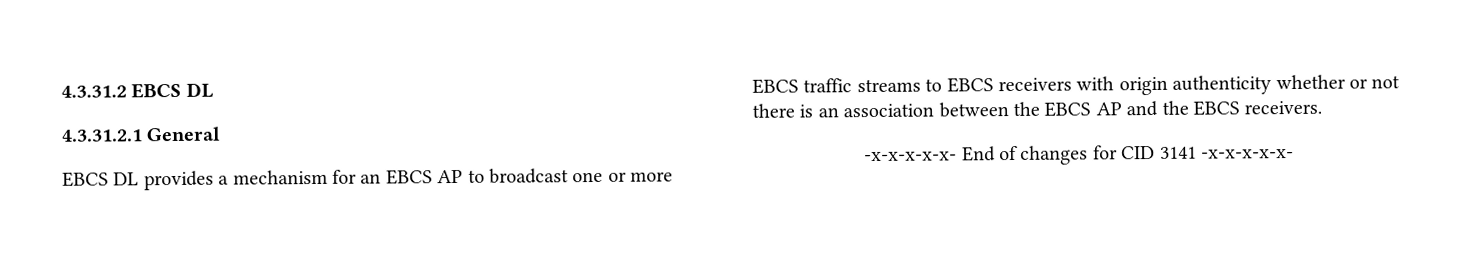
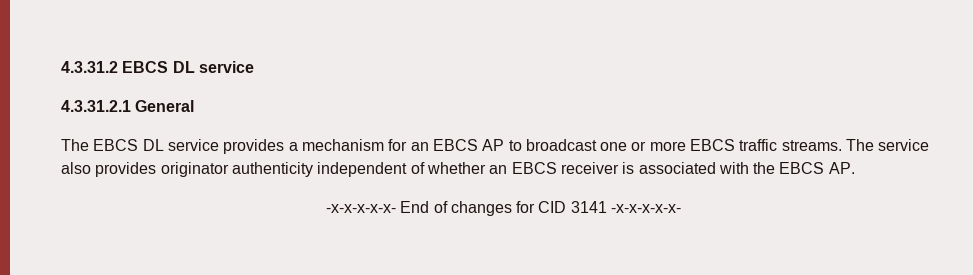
(214, 90) none -> [198,61,254,73] service
[62,171,140,187] EBCS DL -> [61,139,219,151] The EBCS DL service
[856,74,1401,96] [752,100,1323,118] streams to EBCS receivers with origin authenticity whether or not there is an association between the EBCS AP and the EBCS receivers. -> [781,139,930,151] [61,162,855,177] streams. The service also provides originator authenticity independent of whether an EBCS receiver is associated with the EBCS AP.

